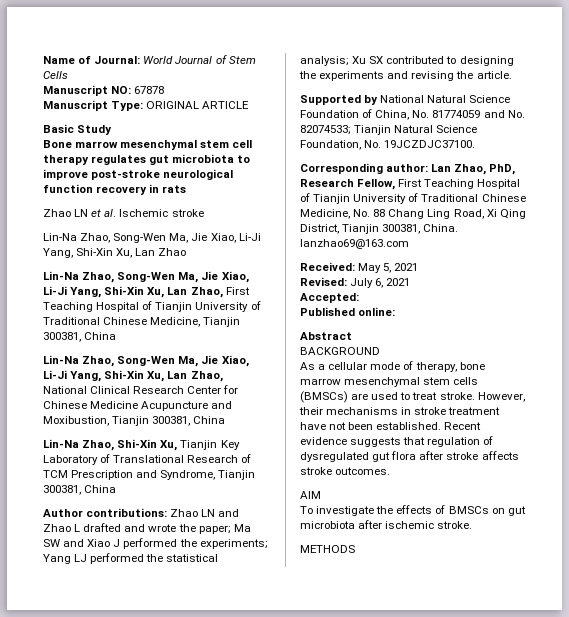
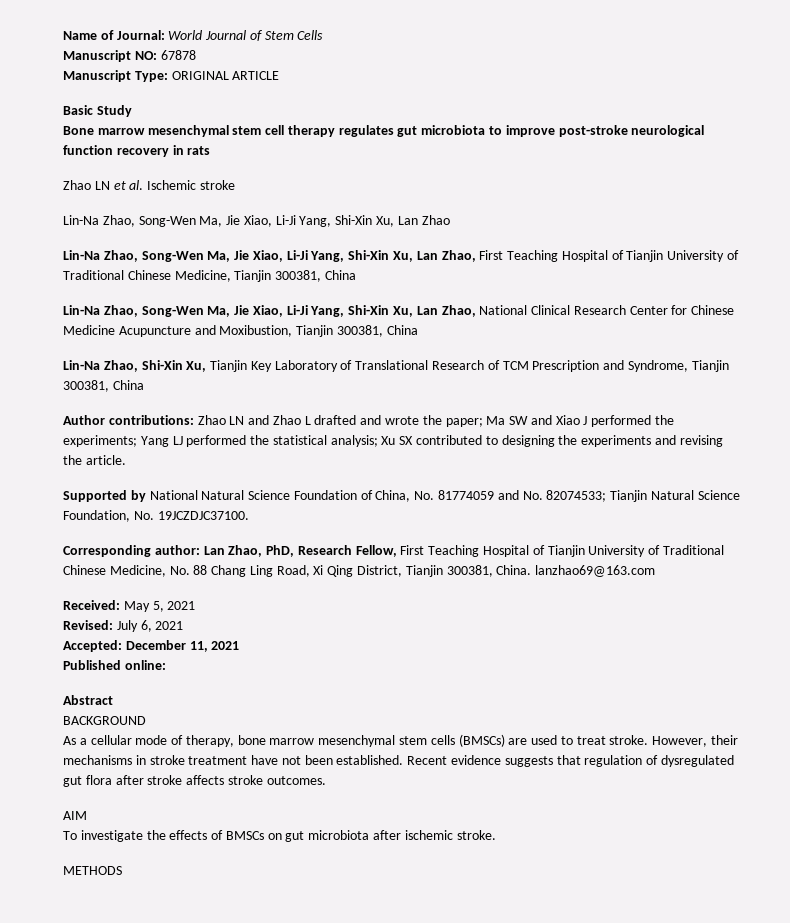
(359, 298) none -> [125,640,240,652] December 11, 2021

